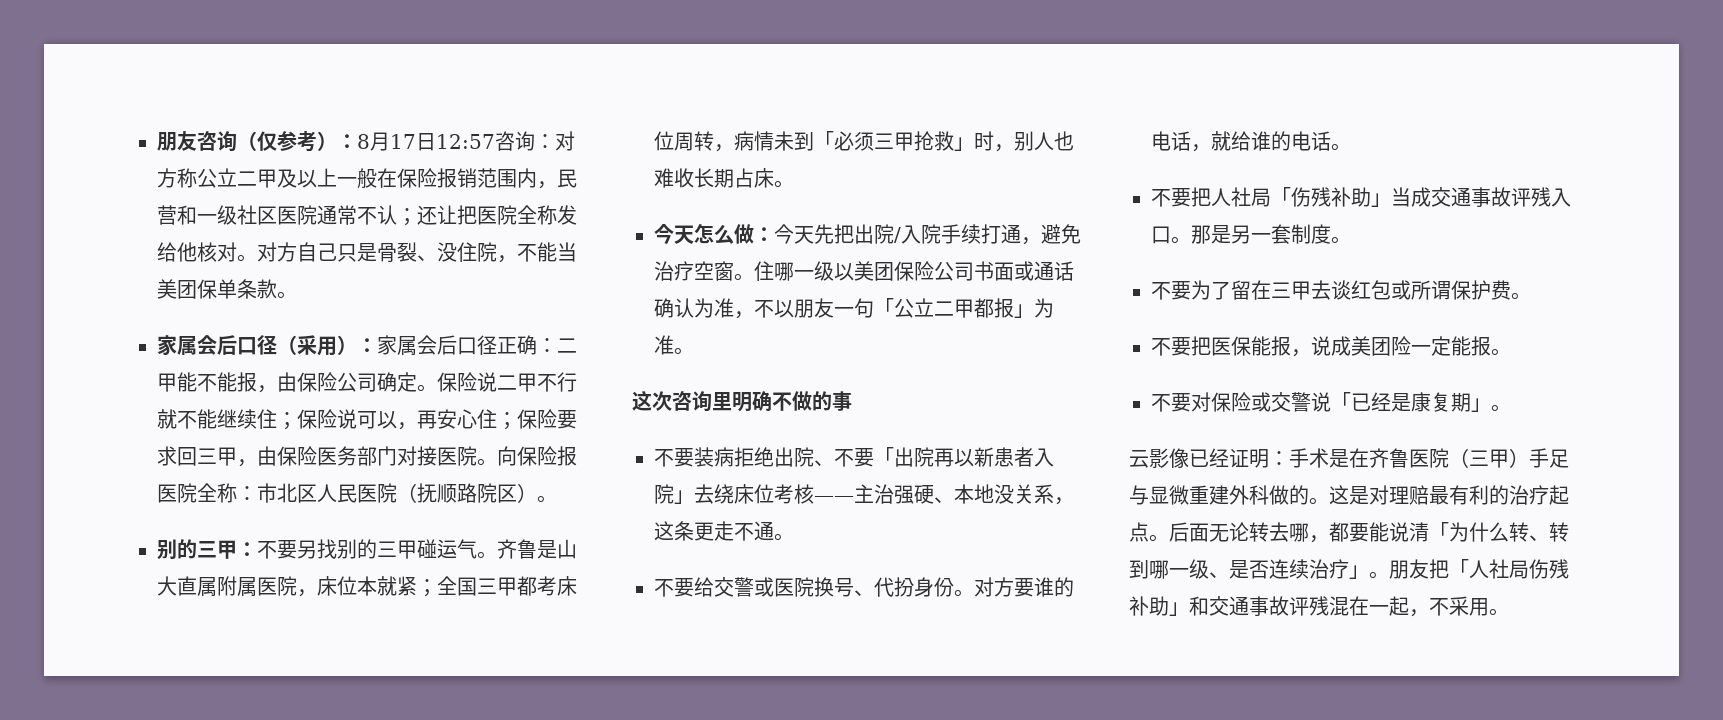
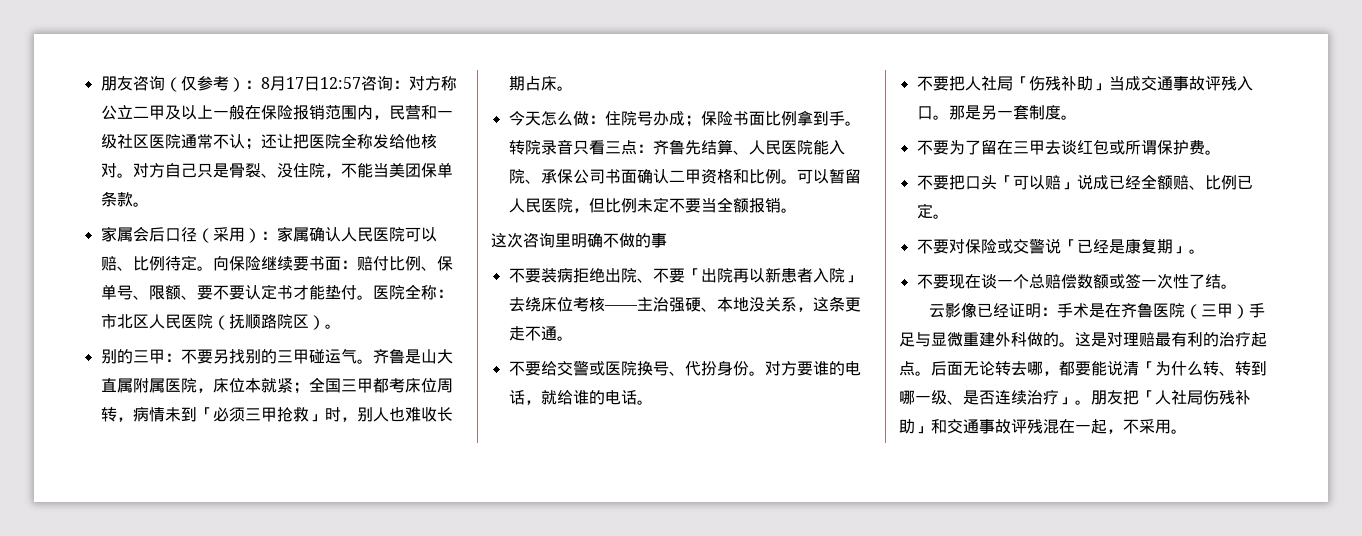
[417,335,577,355] [157,372,577,393] [157,409,577,430] [157,446,577,467] 会后口径正确：二甲能不能报，由保险公司确定。保险说二甲不行就不能继续住；保险说可以，再安心住；保险要求回三甲，由保险医务部门对接医院。向保险报 -> [308,227,437,242] [100,255,453,271] [100,284,373,300] 确认人民医院可以赔、比例待定。向保险继续要书面：赔付比例、保单号、限额、要不要认定书才能垫付。
[774,224,1081,245] [654,261,1074,281] [654,298,1054,319] [654,335,674,355] 今天先把出院/入院手续打通，避免治疗空窗。住哪一级以美团保险公司书面或通话确认为准，不以朋友一句「公立二甲都报」为准 -> [604,110,861,127] [508,139,845,155] [508,169,861,184] [508,197,781,213] 住院号办成；保险书面比例拿到手。转院录音只看三点：齐鲁先结算、人民医院能入院、承保公司书面确认二甲资格和比例。可以暂留人民医院，但比例未定不要当全额报销
[1211,336,1491,357] 医保能报，说成美团险一定能报 -> [964,174,1253,190] [916,203,933,219] 口头「可以赔」说成已经全额赔、比例已定
(1511, 408) none -> [916,273,1237,289] // 不要现在谈一个总赔偿数额或签一次性了结。

